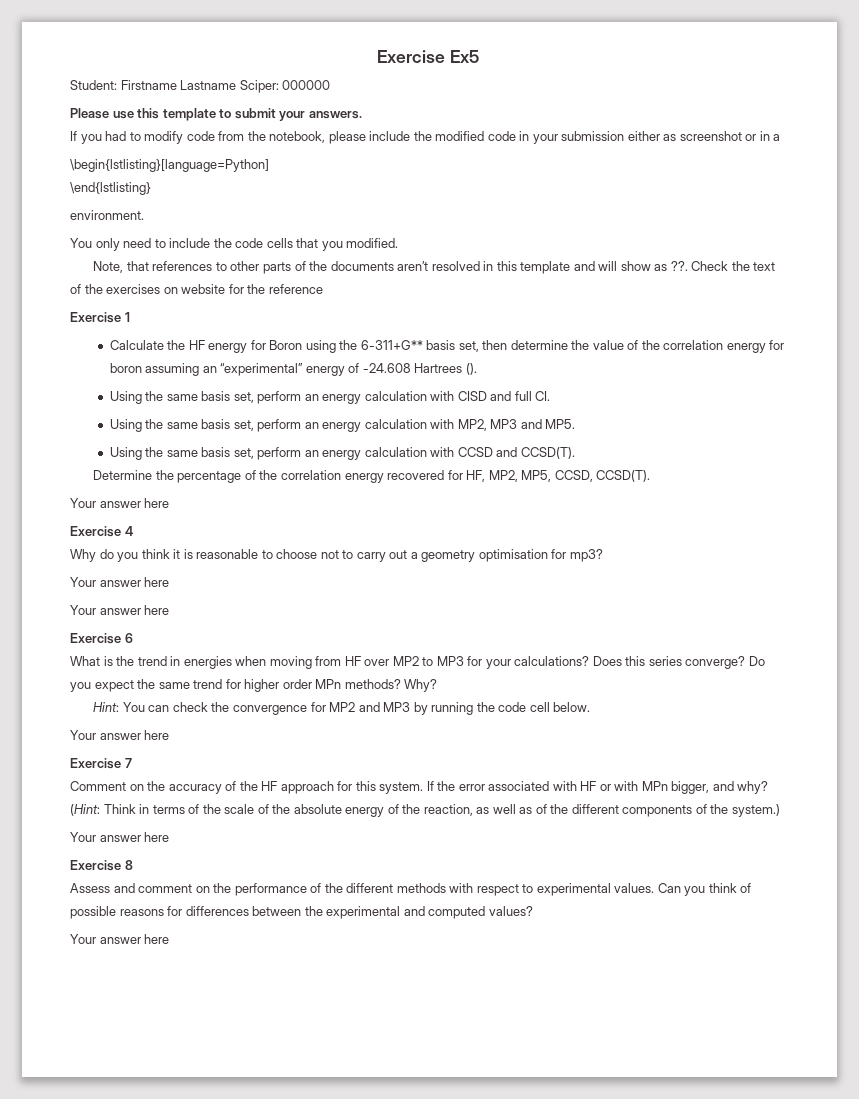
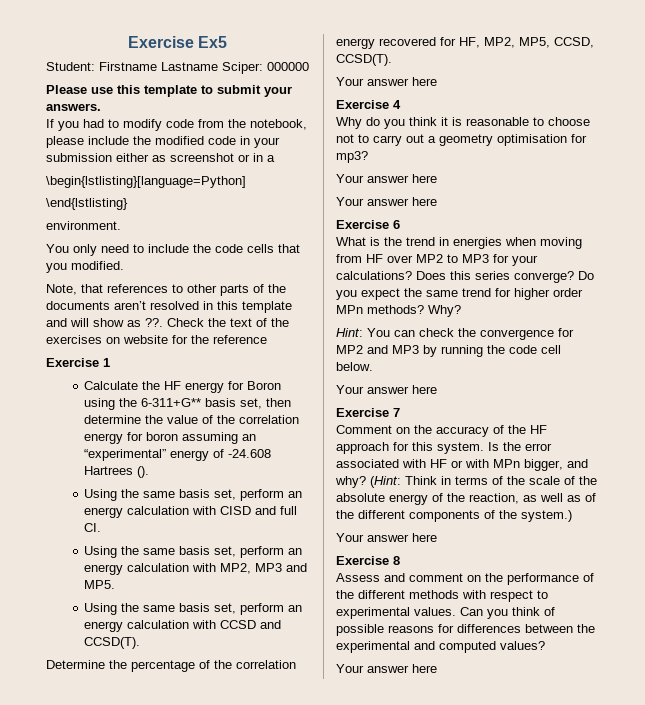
[426,781,434,791] If -> [488,442,499,451] Is

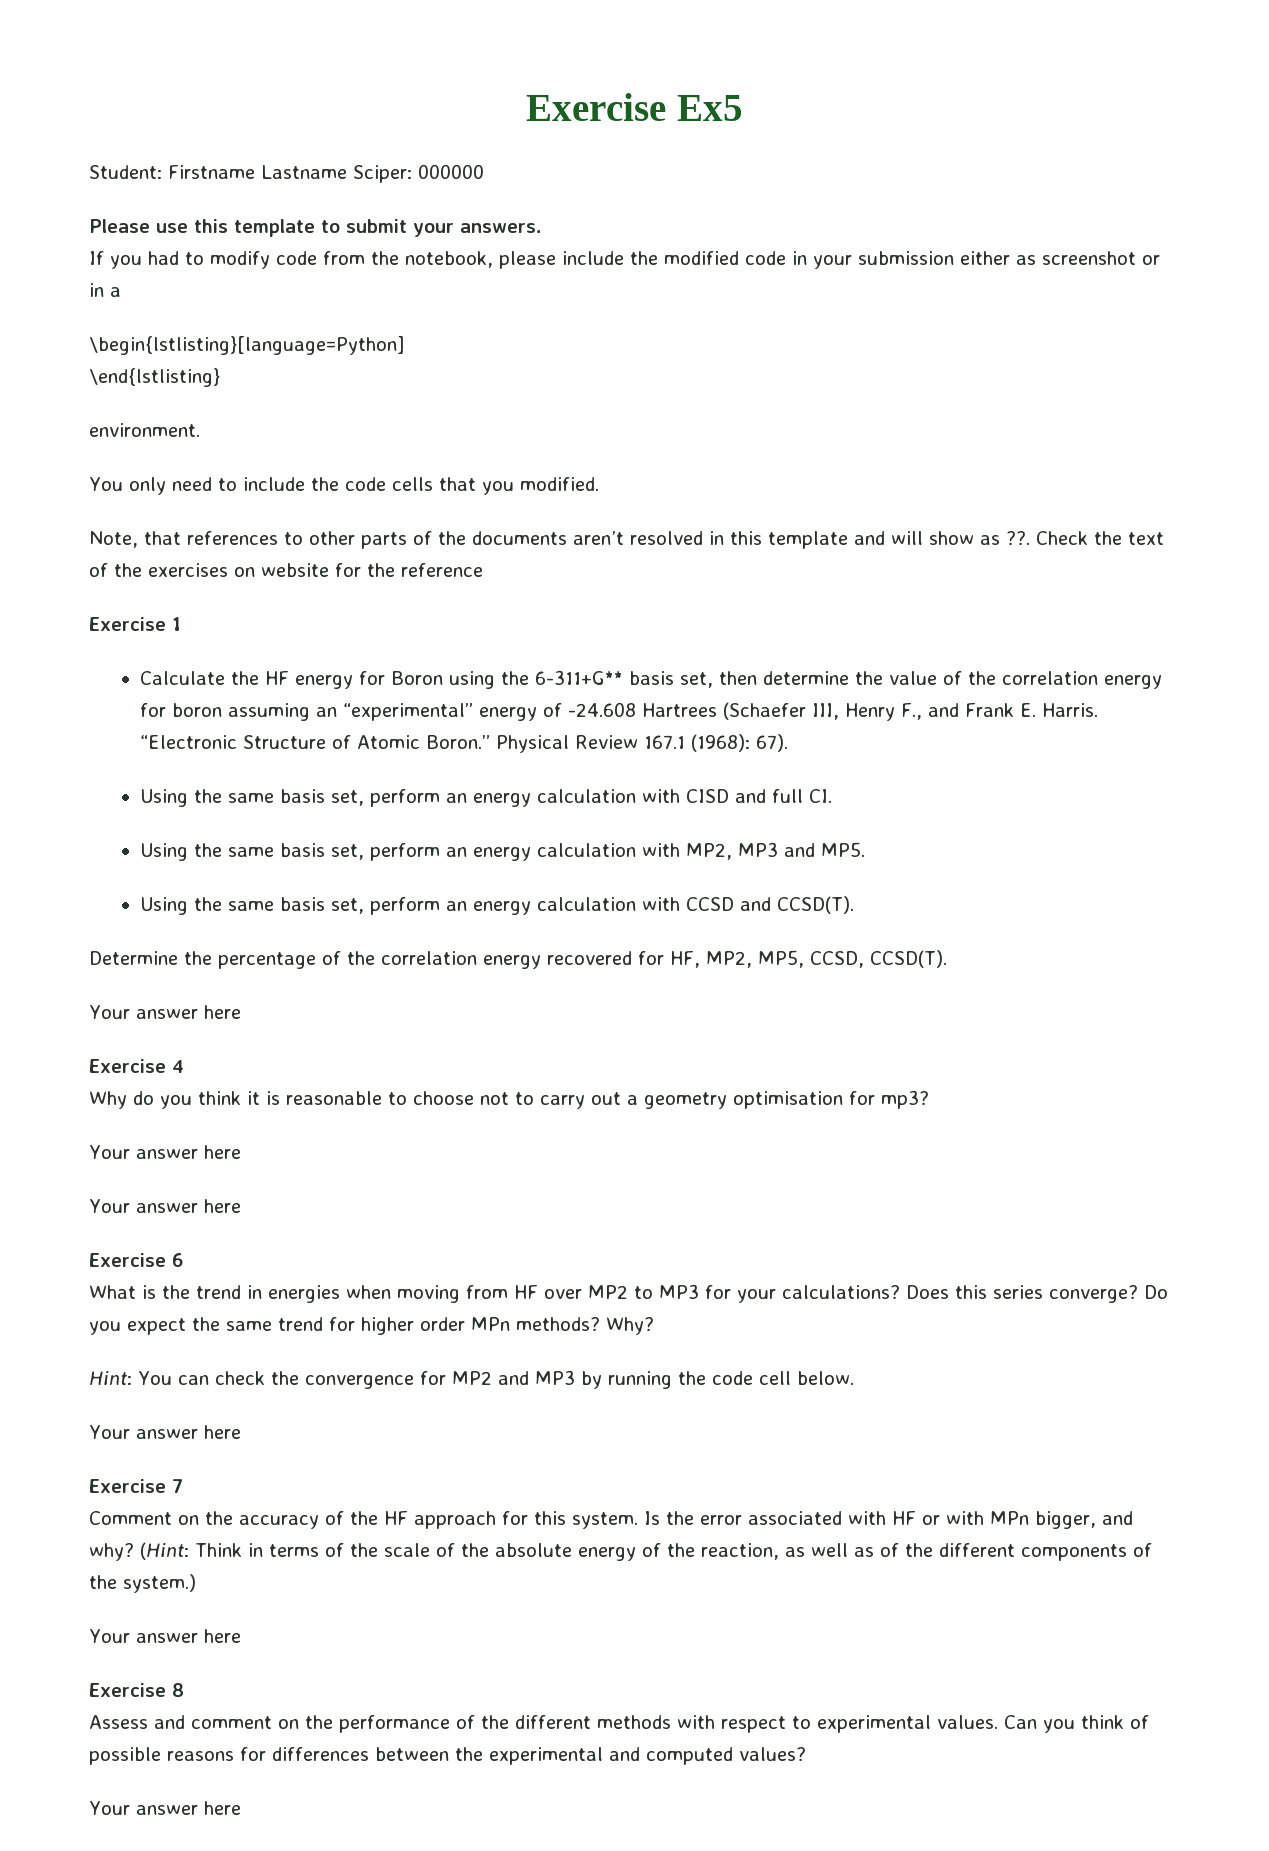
[137,466,150,478] (). -> [723,702,1099,721] [140,734,789,753] (Schaefer III, Henry F., and Frank E. Harris. “Electronic Structure of Atomic Boron.” Physical Review 167.1 (1968): 67).

